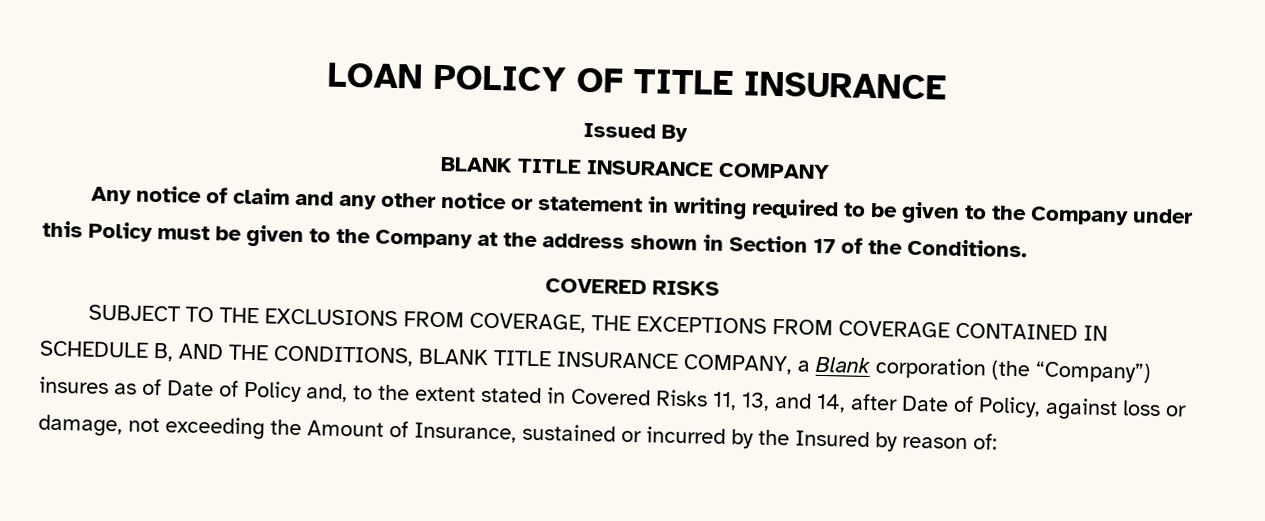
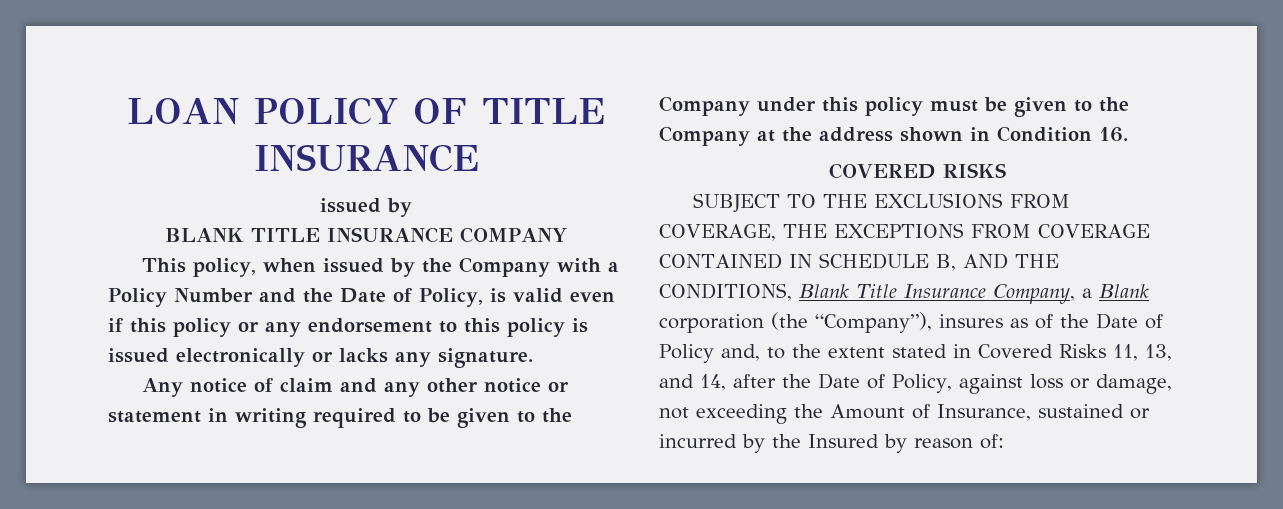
[583,122,688,143] Issued By -> [320,198,412,217] issued by
(830, 171) none -> [141,257,619,277] [108,288,615,307] [108,318,588,337] [108,348,533,368] // This policy, when issued by the Company with a Policy Number and the Date of Policy, is valid even if this policy or any endorsement to this policy is issued electronically or lacks any signature.
[88,221,153,242] Policy -> [865,97,923,116] policy
[729,235,1027,258] Section 17 of the Conditions. -> [997,126,1128,142] Condition 16.
[418,348,793,375] BLANK TITLE INSURANCE COMPANY, -> [799,284,1075,304] Blank Title Insurance Company,
[1035,361,1151,383] “Company”) -> [815,312,932,333] “Company”),
(162, 387) none -> [1060,314,1089,328] the
(898, 402) none -> [782,374,811,388] the

